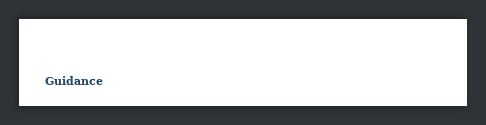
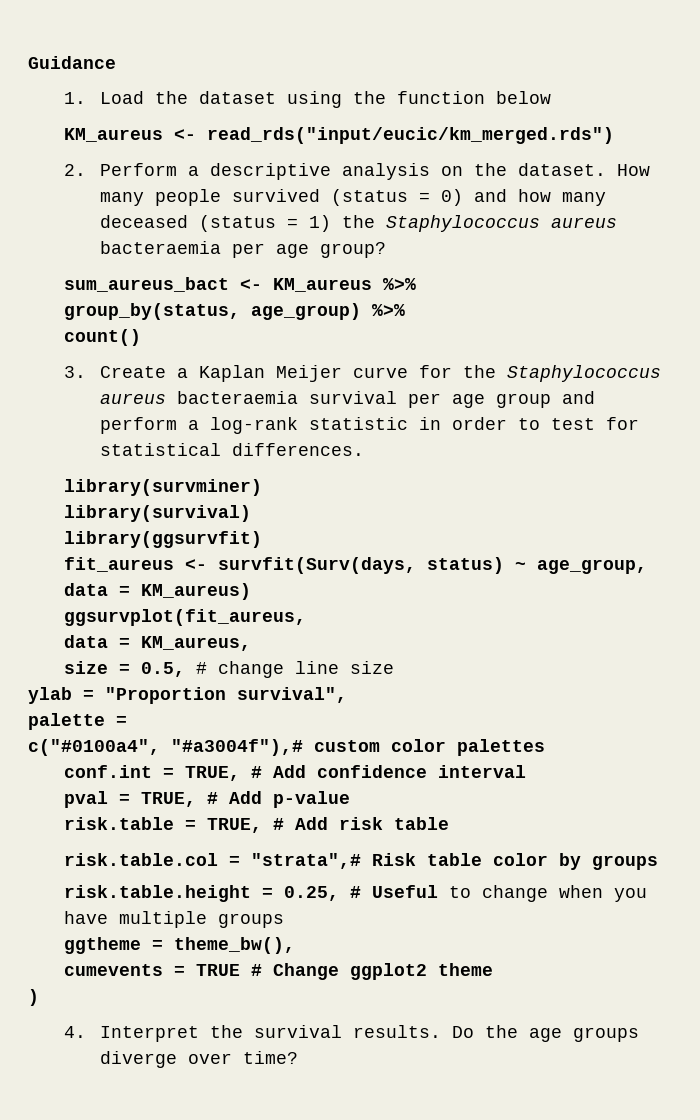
(103, 80) none -> [63,91,551,108] [63,127,614,144] [63,163,650,180] [99,189,606,206] [99,215,617,232] [99,241,386,258] [63,277,416,292] [63,303,405,320] [63,329,141,346] [63,365,661,382] [99,391,595,408] [99,417,639,434] [99,443,364,456] [63,479,262,496] [63,505,251,522] [63,531,262,548] [63,557,647,574] [63,583,251,600] [63,609,306,626] [63,635,251,651] [63,661,394,678] [28,687,347,704] [28,713,127,730] [28,739,545,756] [63,765,526,781] [63,791,350,808] [63,817,449,833] [63,853,658,870] [63,885,647,902] [63,911,284,928] [63,937,295,954] [63,963,493,980] [28,989,39,1006] [63,1025,639,1042] [99,1051,298,1068] // 1. Load the dataset using the function below // KM_aureus <- read_rds("input/eucic/km_merged.rds") // 2. Perform a descriptive analysis on the dataset. How many people survived (status = 0) and how many deceased (status = 1) the Staphylococcus aureus bacteraemia per age group? // sum_aureus_bact <- KM_aureus %>% // group_by(status, age_group) %>% // count() // 3. Create a Kaplan Meijer curve for the Staphylococcus aureus bacteraemia survival per age group and perform a log-rank statistic in order to test for statistical differences. // library(survminer) // library(survival) // library(ggsurvfit) // fit_aureus <- survfit(Surv(days, status) ~ age_group, data = KM_aureus) // ggsurvplot(fit_aureus, // data = KM_aureus, // size = 0.5, # change line size // ylab = "Proportion survival", // palette = // c("#0100a4", "#a3004f"),# custom color palettes // conf.int = TRUE, # Add confidence interval // pval = TRUE, # Add p-value // risk.table = TRUE, # Add risk table // risk.table.col = "strata",# Risk table color by groups // risk.table.height = 0.25, # Useful to change when you have multiple groups // ggtheme = theme_bw(), // cumevents = TRUE # Change ggplot2 theme // ) // 4. Interpret the survival results. Do the age groups diverge over time?

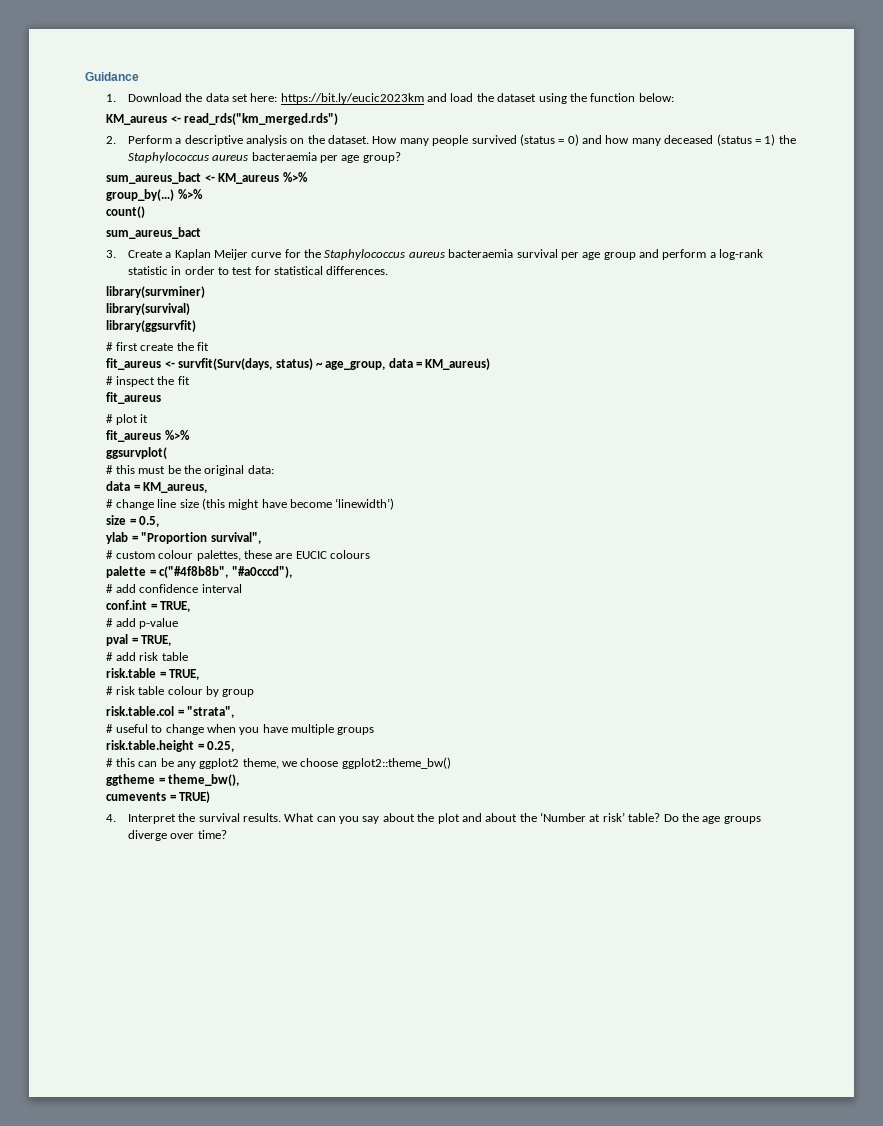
[99,91,144,104] Load -> [127,93,474,104] Download the data set here: https://bit.ly/eucic2023km and load
[495,91,551,104] below -> [638,93,674,102] below:
[206,127,614,144] read_rds("input/eucic/km_merged.rds") -> [184,113,339,125] read_rds("km_merged.rds")
[63,303,361,320] group_by(status, age_group) -> [106,189,175,201] group_by(…)
(141, 337) none -> [106,227,202,239] // sum_aureus_bact
(262, 539) none -> [106,342,209,351] // # first create the fit
[63,609,306,626] ggsurvplot(fit_aureus, -> [106,376,190,387] [106,392,162,404] [106,414,149,425] [106,430,190,442] [106,447,168,459] [106,465,274,476] # inspect the fit // fit_aureus // # plot it // fit_aureus %>% // ggsurvplot( // # this must be the original data:
[63,661,185,677] size = 0.5, -> (208, 487) none
[28,687,347,704] [28,713,127,730] [28,739,545,756] // ylab = "Proportion survival", // palette = // c("#0100a4", "#a3004f"),# custom color palettes -> [201,498,395,510] [106,515,160,527] [106,532,261,544] [106,550,371,561] [106,566,292,578] [106,584,242,593] (this might have become ‘linewidth’) // size = 0.5, // ylab = "Proportion survival", // # custom colour palettes, these are EUCIC colours // palette = c("#4f8b8b", "#a0cccd"), // # add confidence interval
[250,765,526,778] # Add confidence interval -> [106,618,179,629] // # add p-value
[206,791,350,808] # Add p-value -> [106,652,188,661] // # add risk table
[272,817,449,830] # Add risk table -> [106,686,255,697] // # risk table colour by group
[250,853,658,870] [63,885,438,902] "strata",# Risk table color by groups // risk.table.height = 0.25, # Useful -> [187,706,235,718] [106,724,148,733] "strata", // # useful
(284, 920) none -> [106,740,235,752] [106,757,451,769] // risk.table.height = 0.25, // # this can be any ggplot2 theme, we choose ggplot2::theme_bw()
[195,963,493,980] [28,989,39,1006] TRUE # Change ggplot2 theme // ) -> [179,791,211,803] TRUE)
(441, 1031) none -> [284,812,661,824] What can you say about the plot and about the ‘Number at risk’ table?

